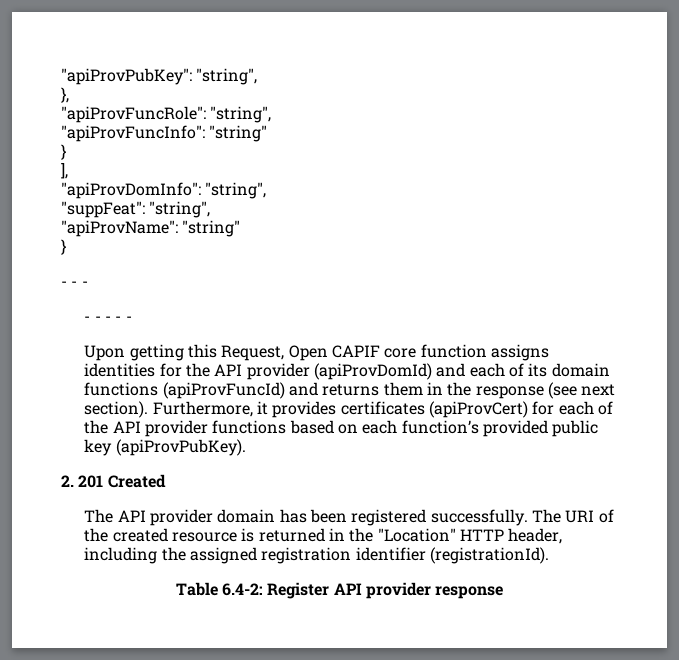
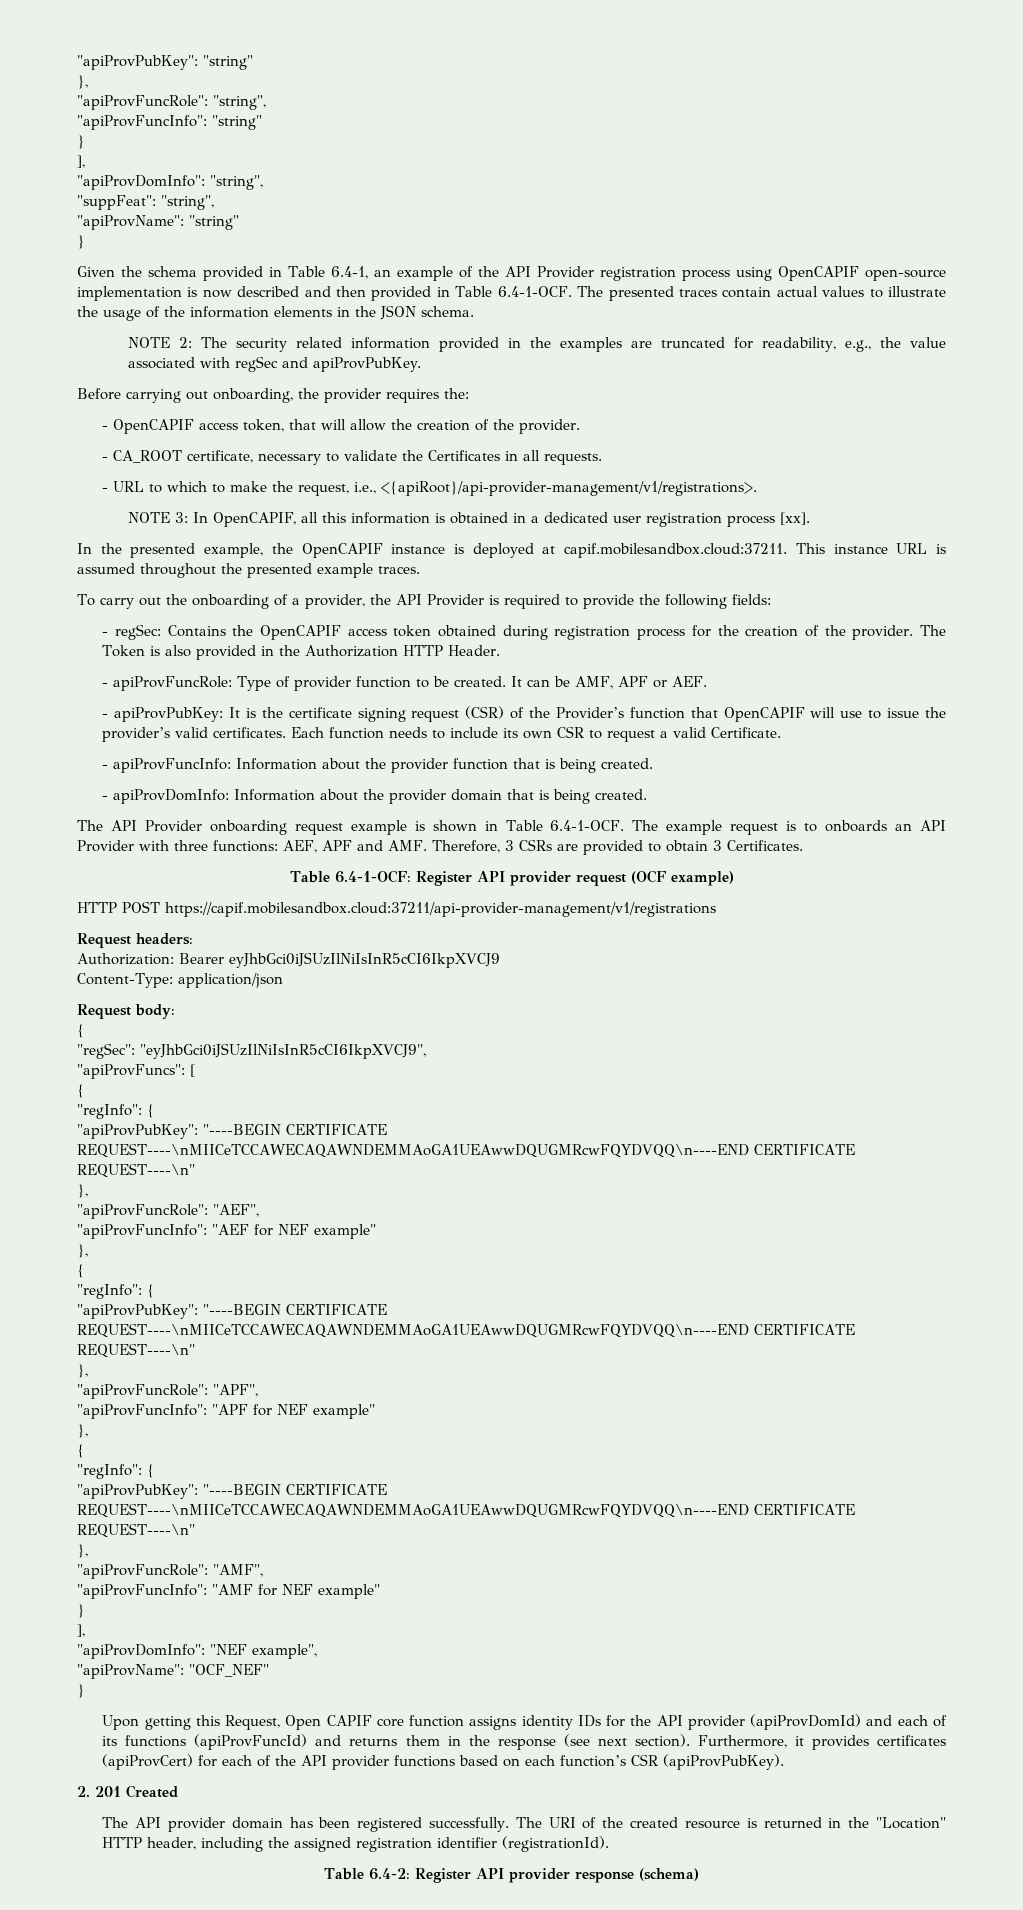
[61,68,258,85] "apiProvPubKey": "string", -> [77,55,253,70] "apiProvPubKey": "string"
[61,281,88,287] [84,316,132,322] - - - // - - - - - -> [77,266,947,281] [77,286,946,301] [77,305,474,321] [127,337,946,352] [127,356,422,372] [77,388,469,403] [102,419,581,434] [102,450,603,465] [102,481,758,496] [127,512,811,527] [77,543,946,558] [77,563,420,578] [77,594,771,609] [102,624,946,640] [102,645,501,660] [102,676,708,691] [102,706,947,722] [102,726,782,742] [102,758,654,773] [102,789,648,804] [77,820,946,835] [77,839,803,855] [289,870,734,886] [77,901,716,917] [77,933,193,948] [77,952,500,968] [77,973,283,988] [77,1004,175,1019] [77,1024,85,1038] [77,1043,426,1059] [77,1064,195,1079] [77,1084,85,1098] [77,1104,155,1119] [77,1124,387,1139] [77,1143,855,1158] [77,1163,195,1178] [77,1184,88,1198] [77,1204,259,1219] [77,1224,376,1239] [77,1244,88,1258] [77,1264,85,1278] [77,1284,155,1299] [77,1304,387,1319] [77,1323,855,1338] [77,1343,195,1358] [77,1364,88,1378] [77,1384,258,1399] [77,1404,375,1419] [77,1424,88,1438] [77,1444,85,1458] [77,1464,155,1479] [77,1484,387,1499] [77,1503,855,1518] [77,1523,195,1538] [77,1544,88,1558] [77,1564,263,1579] [77,1584,380,1599] [77,1604,85,1618] [77,1624,85,1637] [77,1644,317,1659] [77,1664,269,1679] [77,1684,85,1698] Given the schema provided in Table 6.4-1, an example of the API Provider registration process using OpenCAPIF open-source implementation is now described and then provided in Table 6.4-1-OCF. The presented traces contain actual values to illustrate the usage of the information elements in the JSON schema. // NOTE 2: The security related information provided in the examples are truncated for readability, e.g., the value associated with regSec and apiProvPubKey. // Before carrying out onboarding, the provider requires the: // - OpenCAPIF access token, that will allow the creation of the provider. // - CA_ROOT certificate, necessary to validate the Certificates in all requests. // - URL to which to make the request, i.e., <{apiRoot}/api-provider-management/v1/registrations>. // NOTE 3: In OpenCAPIF, all this information is obtained in a dedicated user registration process [xx]. // In the presented example, the OpenCAPIF instance is deployed at capif.mobilesandbox.cloud:37211. This instance URL is assumed throughout the presented example traces. // To carry out the onboarding of a provider, the API Provider is required to provide the following fields: // - regSec: Contains the OpenCAPIF access token obtained during registration process for the creation of the provider. The Token is also provided in the Authorization HTTP Header. // - apiProvFuncRole: Type of provider function to be created. It can be AMF, APF or AEF. // - apiProvPubKey: It is the certificate signing request (CSR) of the Provider’s function that OpenCAPIF will use to issue the provider’s valid certificates. Each function needs to include its own CSR to request a valid Certificate. // - apiProvFuncInfo: Information about the provider function that is being created. // - apiProvDomInfo: Information about the provider domain that is being created. // The API Provider onboarding request example is shown in Table 6.4-1-OCF. The example request is to onboards an API Provider with three functions: AEF, APF and AMF. Therefore, 3 CSRs are provided to obtain 3 Certificates. // Table 6.4-1-OCF: Register API provider request (OCF example) // HTTP POST https://capif.mobilesandbox.cloud:37211/api-provider-management/v1/registrations // Request headers: // Authorization: Bearer eyJhbGci0iJSUzIlNiIsInR5cCI6IkpXVCJ9 // Content-Type: application/json // Request body: // { // "regSec": "eyJhbGci0iJSUzIlNiIsInR5cCI6IkpXVCJ9", // "apiProvFuncs": [ // { // "regInfo": { // "apiProvPubKey": "----BEGIN CERTIFICATE REQUEST----\nMIICeTCCAWECAQAWNDEMMAoGA1UEAwwDQUGMRcwFQYDVQQ\n----END CERTIFICATE REQUEST----\n" // }, // "apiProvFuncRole": "AEF", // "apiProvFuncInfo": "AEF for NEF example" // }, // { // "regInfo": { // "apiProvPubKey": "----BEGIN CERTIFICATE REQUEST----\nMIICeTCCAWECAQAWNDEMMAoGA1UEAwwDQUGMRcwFQYDVQQ\n----END CERTIFICATE REQUEST----\n" // }, // "apiProvFuncRole": "APF", // "apiProvFuncInfo": "APF for NEF example" // }, // { // "regInfo": { // "apiProvPubKey": "----BEGIN CERTIFICATE REQUEST----\nMIICeTCCAWECAQAWNDEMMAoGA1UEAwwDQUGMRcwFQYDVQQ\n----END CERTIFICATE REQUEST----\n" // }, // "apiProvFuncRole": "AMF", // "apiProvFuncInfo": "AMF for NEF example" // } // ], // "apiProvDomInfo": "NEF example", // "apiProvName": "OCF_NEF" // }
[84,363,156,377] identities -> [521,1715,601,1730] identity IDs
[551,363,610,377] domain -> (118, 1741) none
[483,420,599,437] [84,439,113,456] provided public key -> [631,1754,659,1766] CSR
(504, 592) none -> [638,1868,699,1881] (schema)

